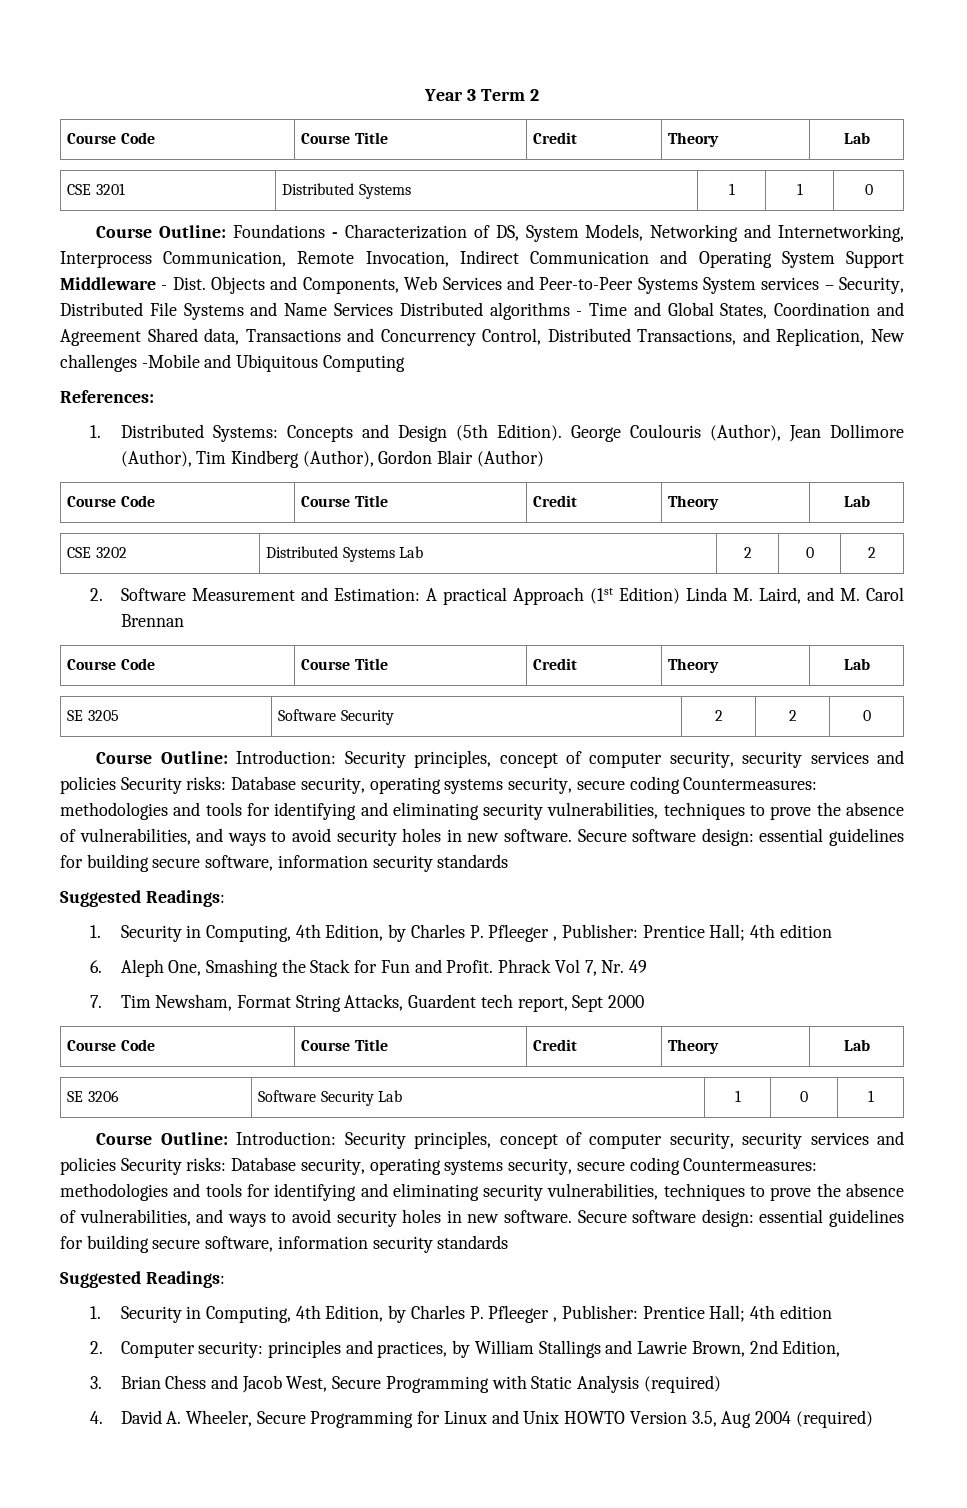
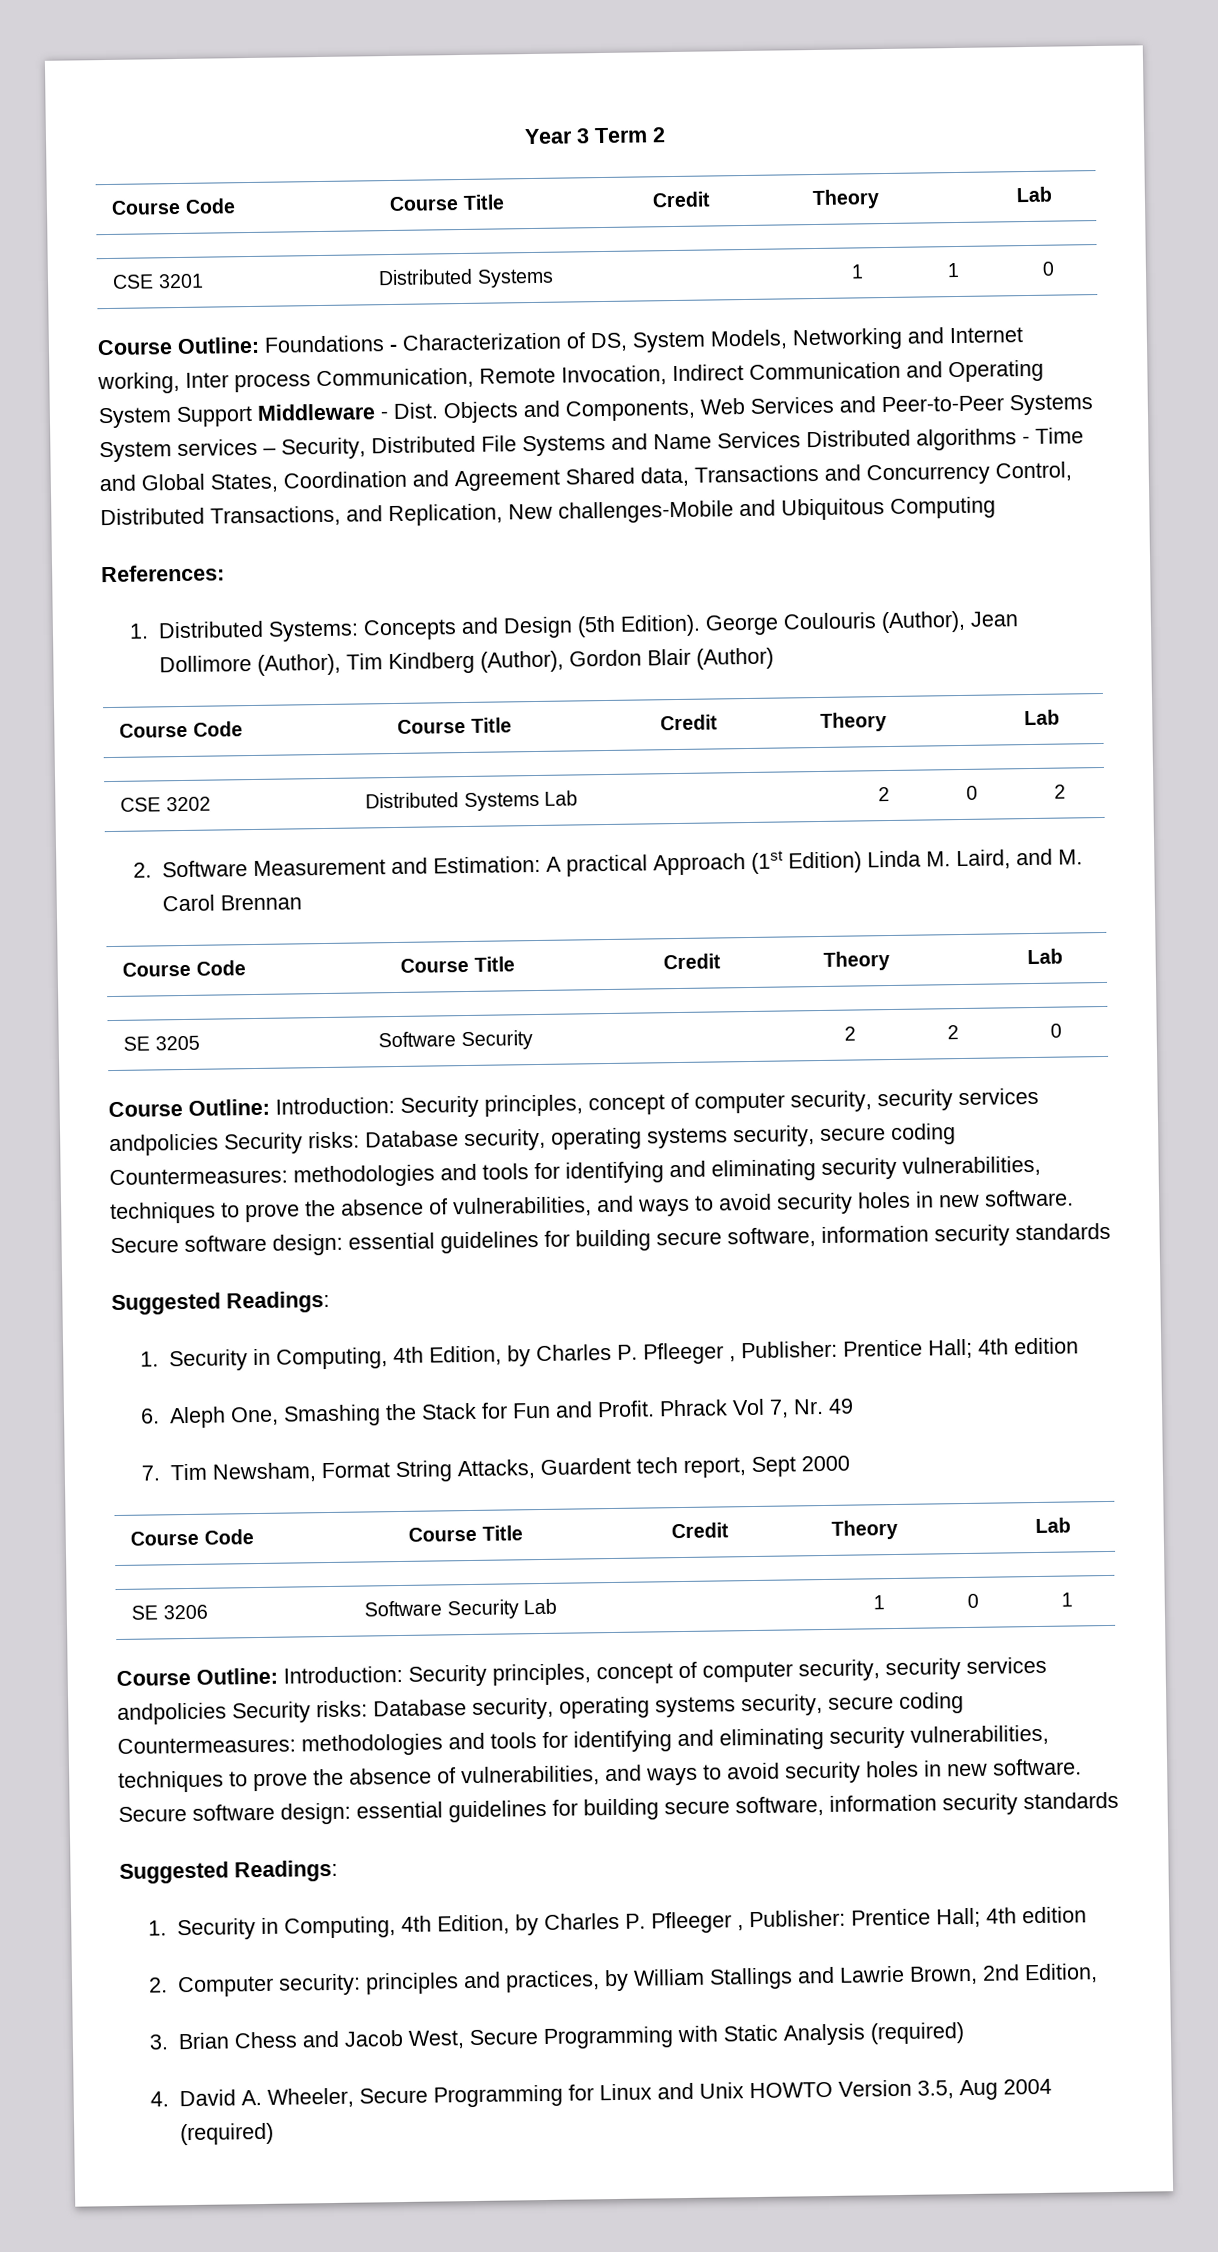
[777,224,904,242] [60,251,152,268] Internetworking, Interprocess -> [949,327,1023,344] [97,371,311,395] Internet working, Inter process
[60,354,200,372] challenges -Mobile -> [558,500,734,524] challenges-Mobile
[877,750,905,764] [60,776,116,794] and policies -> [109,1133,219,1157] andpolicies
[877,1131,905,1145] [60,1157,116,1175] and policies -> [117,1702,227,1726] andpolicies

